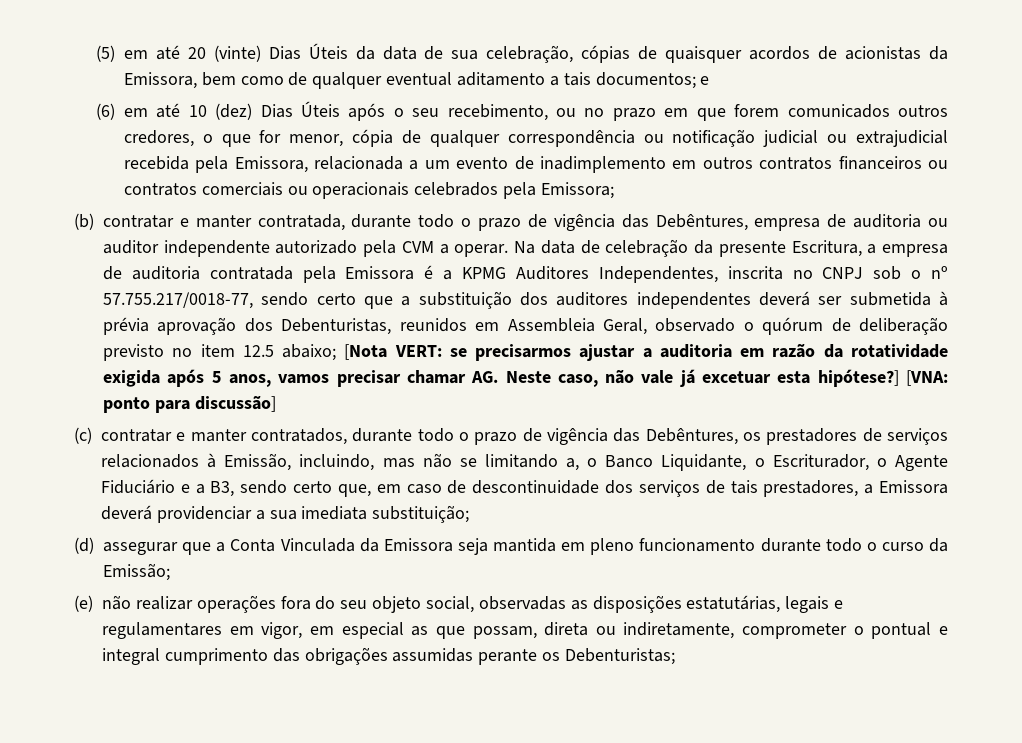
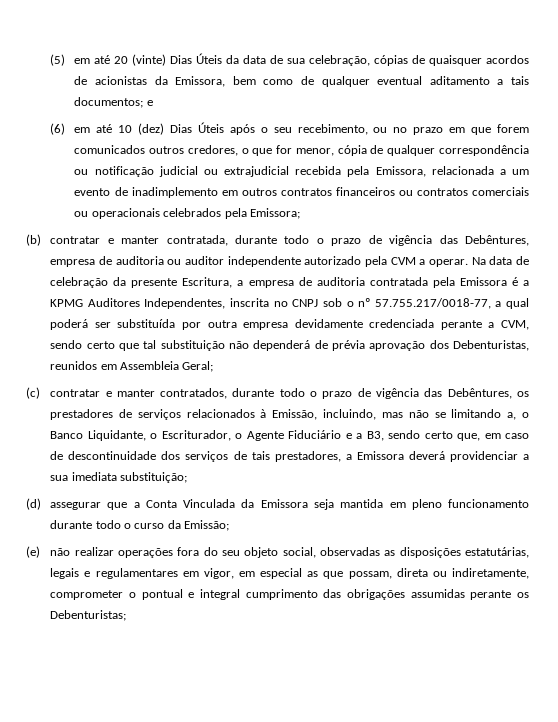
[261,291,949,309] sendo certo que a substituição dos auditores independentes deverá ser submetida à -> [495,298,529,309] [50,319,529,330] [50,340,328,351] a qual poderá ser substituída por outra empresa devidamente credenciada perante a CVM, sendo certo que tal substituição não dependerá de
[602,317,948,335] [103,343,948,361] [103,369,948,387] [103,395,276,413] Geral, observado o quórum de deliberação previsto no item 12.5 abaixo; [Nota VERT: se precisarmos ajustar a auditoria em razão da rotatividade exigida após 5 anos, vamos precisar chamar AG. Neste caso, não vale já excetuar esta hipótese?] [VNA: ponto para discussão] -> [182,361,214,372] Geral;

